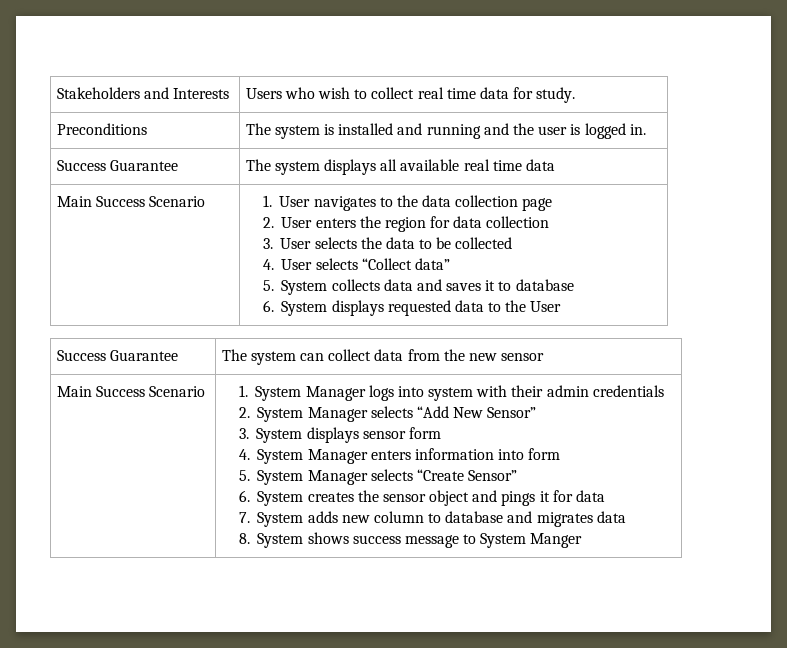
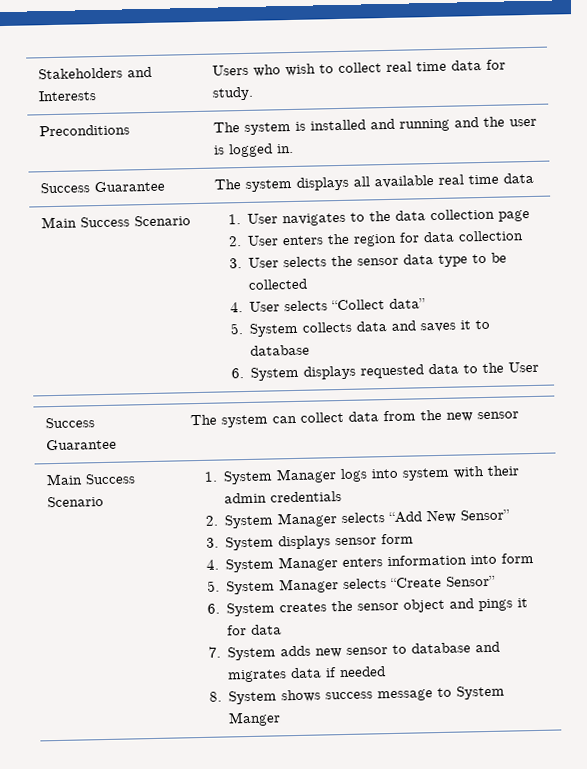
[385,237,415,249] data -> [357,254,469,267] sensor data type
[373,511,424,523] column -> [346,647,389,655] sensor
(626, 517) none -> [325,666,387,678] if needed

